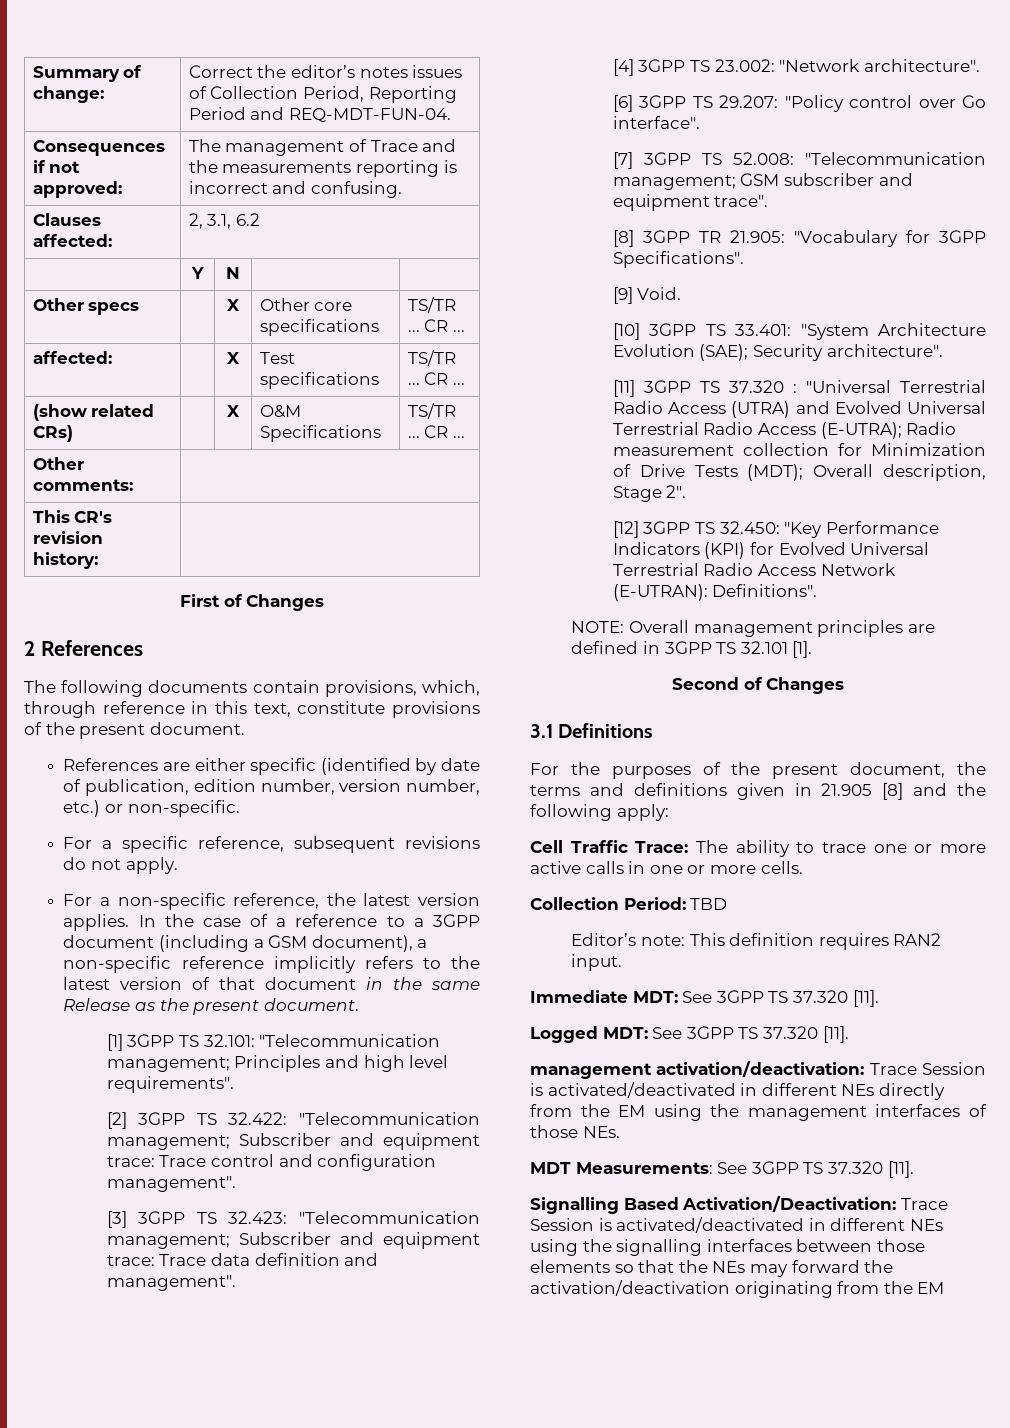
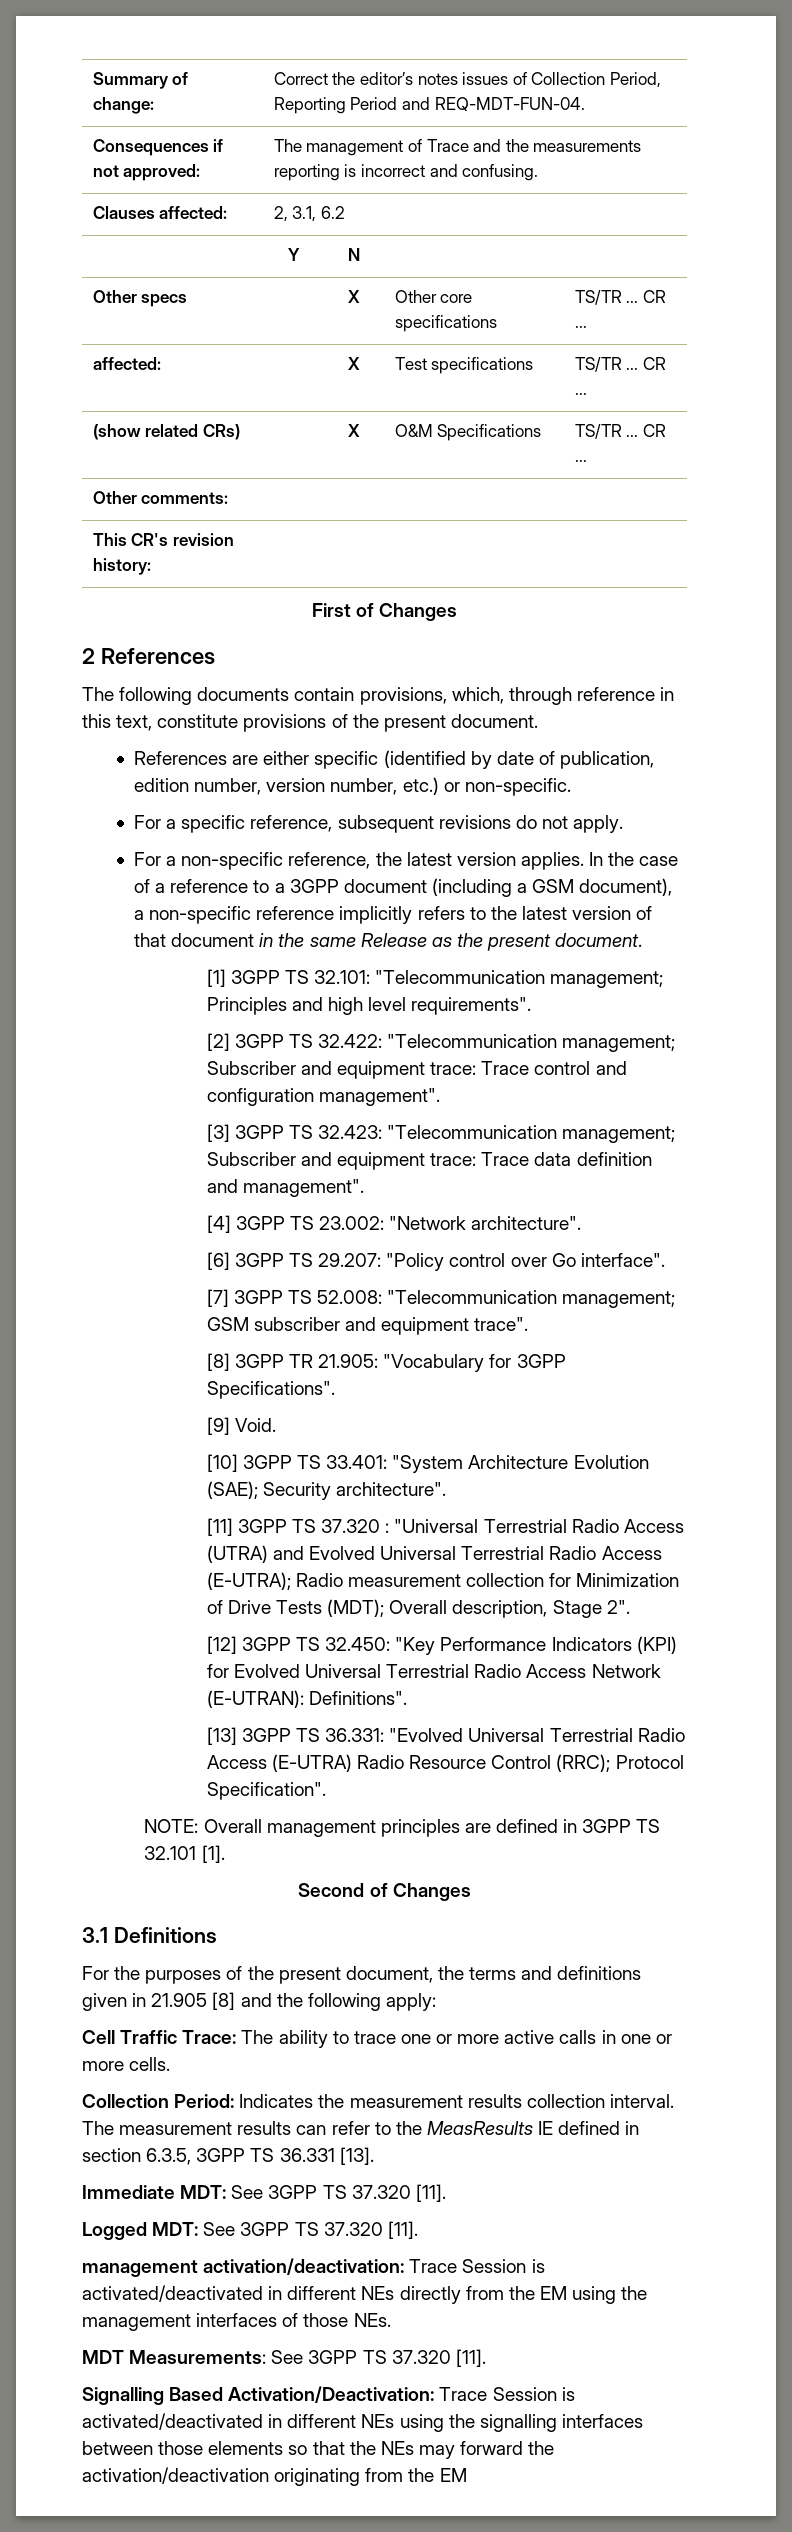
(818, 590) none -> [206,1727,685,1745] [206,1754,684,1772] [206,1782,326,1800] // [13] 3GPP TS 36.331: "Evolved Universal Terrestrial Radio Access (E-UTRA) Radio Resource Control (RRC); Protocol Specification".
[690,898,728,910] [571,933,942,950] [571,954,623,971] TBD // Editor’s note: This definition requires RAN2 input. -> [239,2094,674,2108] [82,2121,640,2135] [82,2147,374,2165] Indicates the measurement results collection interval. The measurement results can refer to the MeasResults IE defined in section 6.3.5, 3GPP TS 36.331 [13].

